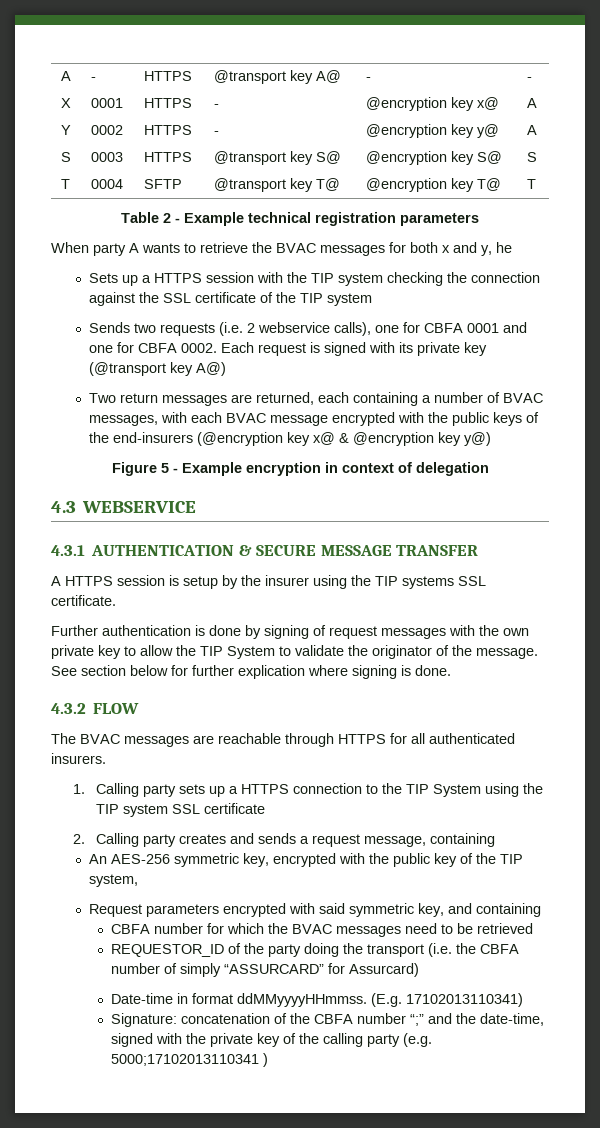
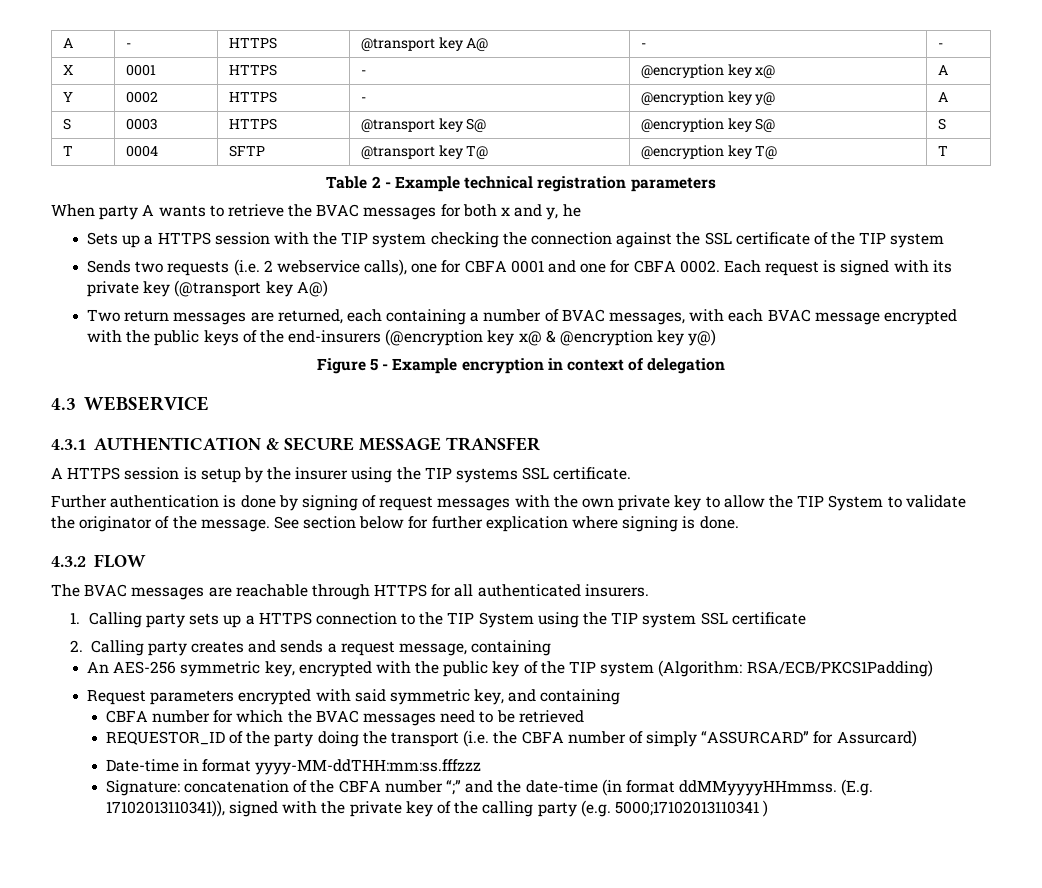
[89,874,139,887] system, -> [600,660,933,677] system (Algorithm: RSA/ECB/PKCS1Padding)
[237,993,524,1007] ddMMyyyyHHmmss. (E.g. 17102013110341) -> [255,759,482,775] yyyy-MM-ddTHH:mm:ss.fffzzz
[480,1013,545,1026] date-time, -> [525,779,874,796] [105,800,225,817] date-time (in format ddMMyyyyHHmmss. (E.g. 17102013110341)),

